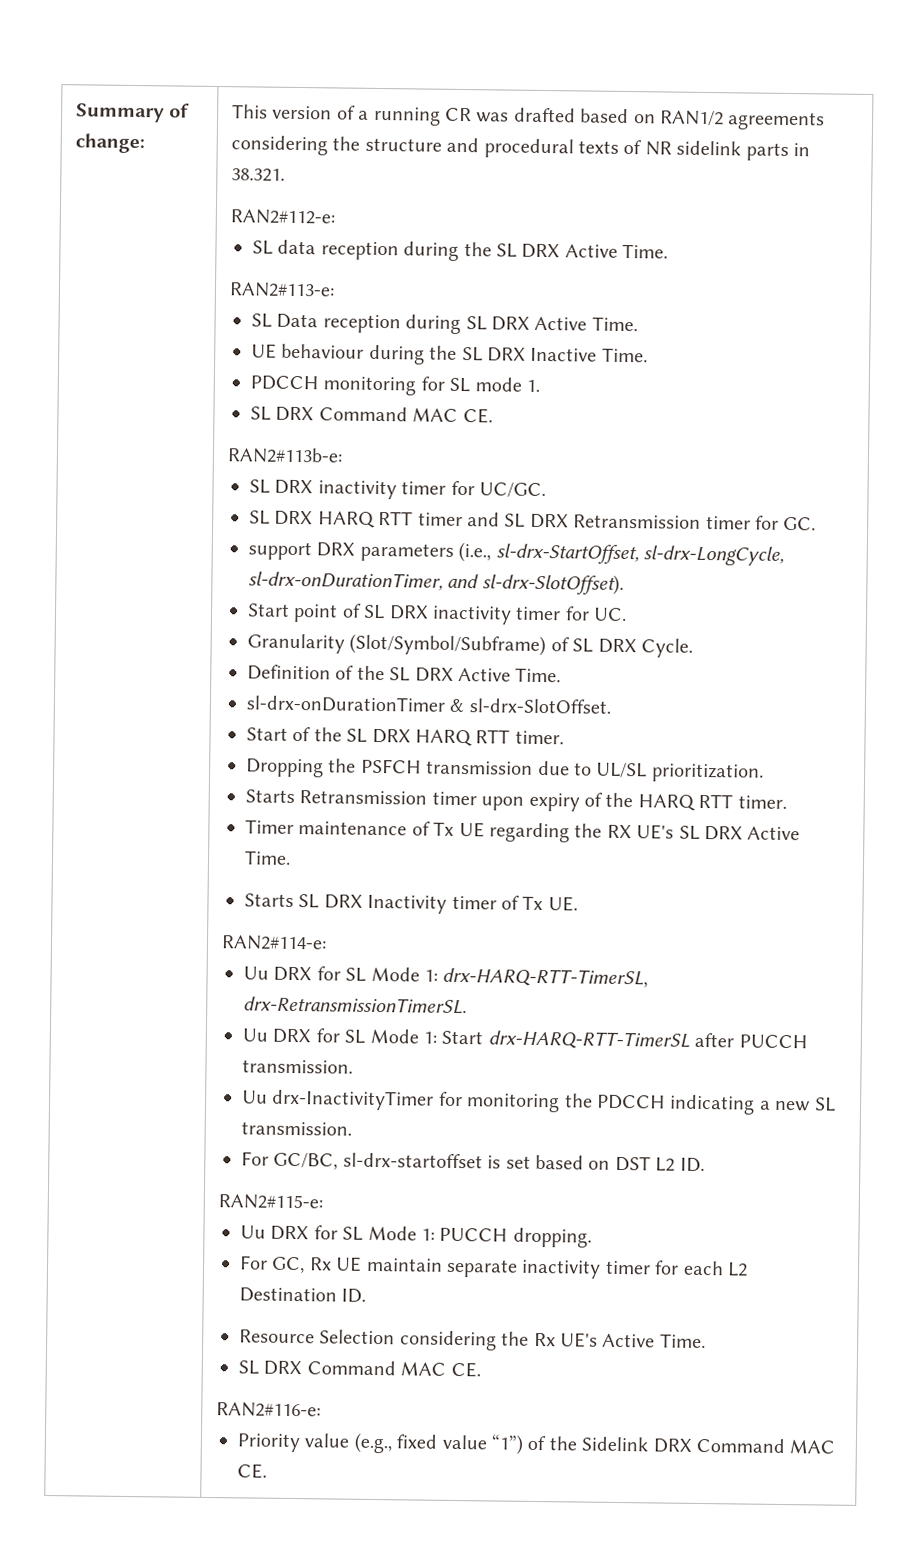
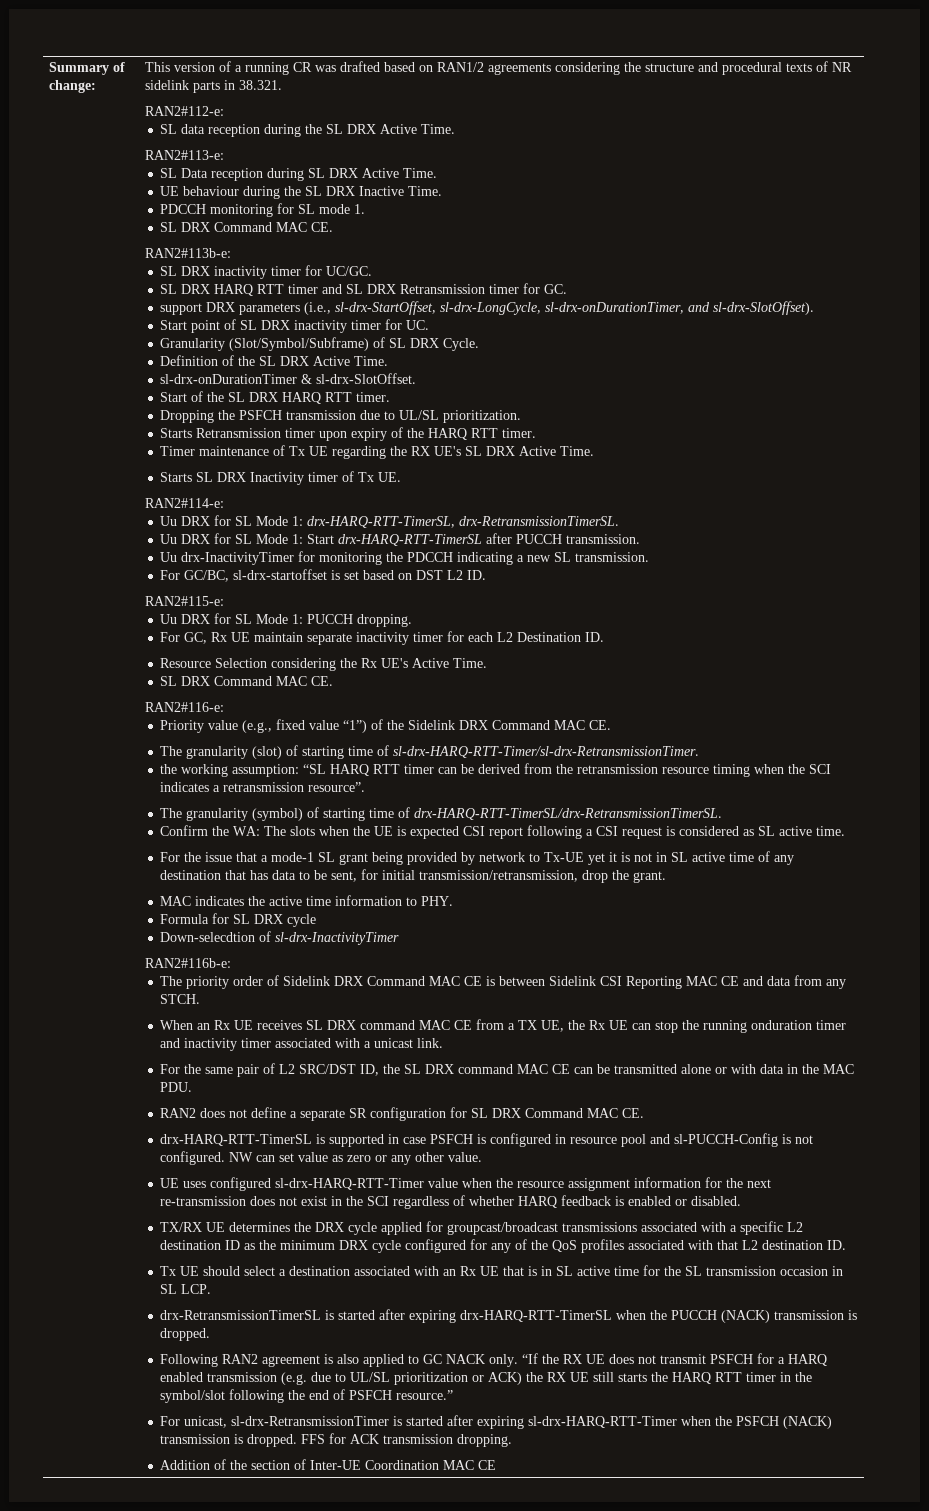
(267, 1471) none -> [160,745,700,759] [160,763,832,777] [160,782,366,792] [160,807,723,821] [160,825,846,839] [160,851,795,865] [160,869,667,883] [160,895,454,906] [160,913,317,927] [160,931,400,945] [144,958,231,968] [160,975,847,989] [160,994,201,1004] [160,1019,847,1033] [160,1038,444,1051] [160,1063,855,1077] [160,1082,193,1092] [160,1107,645,1121] [160,1133,814,1147] [160,1151,483,1165] [160,1177,772,1191] [160,1195,742,1209] [160,1221,804,1235] [160,1239,847,1253] [160,1265,844,1276] [160,1284,212,1294] [160,1309,858,1323] [160,1328,211,1341] [160,1353,828,1367] [160,1372,813,1385] [160,1389,454,1403] [160,1415,833,1429] [160,1433,513,1447] [160,1459,497,1470] // The granularity (slot) of starting time of sl-drx-HARQ-RTT-Timer/sl-drx-RetransmissionTimer. // the working assumption: “SL HARQ RTT timer can be derived from the retransmission resource timing when the SCI indicates a retransmission resource”. // The granularity (symbol) of starting time of drx-HARQ-RTT-TimerSL/drx-RetransmissionTimerSL. // Confirm the WA: The slots when the UE is expected CSI report following a CSI request is considered as SL active time. // For the issue that a mode-1 SL grant being provided by network to Tx-UE yet it is not in SL active time of any destination that has data to be sent, for initial transmission/retransmission, drop the grant. // MAC indicates the active time information to PHY. // Formula for SL DRX cycle // Down-selecdtion of sl-drx-InactivityTimer // RAN2#116b-e: // The priority order of Sidelink DRX Command MAC CE is between Sidelink CSI Reporting MAC CE and data from any STCH. // When an Rx UE receives SL DRX command MAC CE from a TX UE, the Rx UE can stop the running onduration timer and inactivity timer associated with a unicast link. // For the same pair of L2 SRC/DST ID, the SL DRX command MAC CE can be transmitted alone or with data in the MAC PDU. // RAN2 does not define a separate SR configuration for SL DRX Command MAC CE. // drx-HARQ-RTT-TimerSL is supported in case PSFCH is configured in resource pool and sl-PUCCH-Config is not configured. NW can set value as zero or any other value. // UE uses configured sl-drx-HARQ-RTT-Timer value when the resource assignment information for the next re-transmission does not exist in the SCI regardless of whether HARQ feedback is enabled or disabled. // TX/RX UE determines the DRX cycle applied for groupcast/broadcast transmissions associated with a specific L2 destination ID as the minimum DRX cycle configured for any of the QoS profiles associated with that L2 destination ID. // Tx UE should select a destination associated with an Rx UE that is in SL active time for the SL transmission occasion in SL LCP. // drx-RetransmissionTimerSL is started after expiring drx-HARQ-RTT-TimerSL when the PUCCH (NACK) transmission is dropped. // Following RAN2 agreement is also applied to GC NACK only. “If the RX UE does not transmit PSFCH for a HARQ enabled transmission (e.g. due to UL/SL prioritization or ACK) the RX UE still starts the HARQ RTT timer in the symbol/slot following the end of PSFCH resource.” // For unicast, sl-drx-RetransmissionTimer is started after expiring sl-drx-HARQ-RTT-Timer when the PSFCH (NACK) transmission is dropped. FFS for ACK transmission dropping. // Addition of the section of Inter-UE Coordination MAC CE

